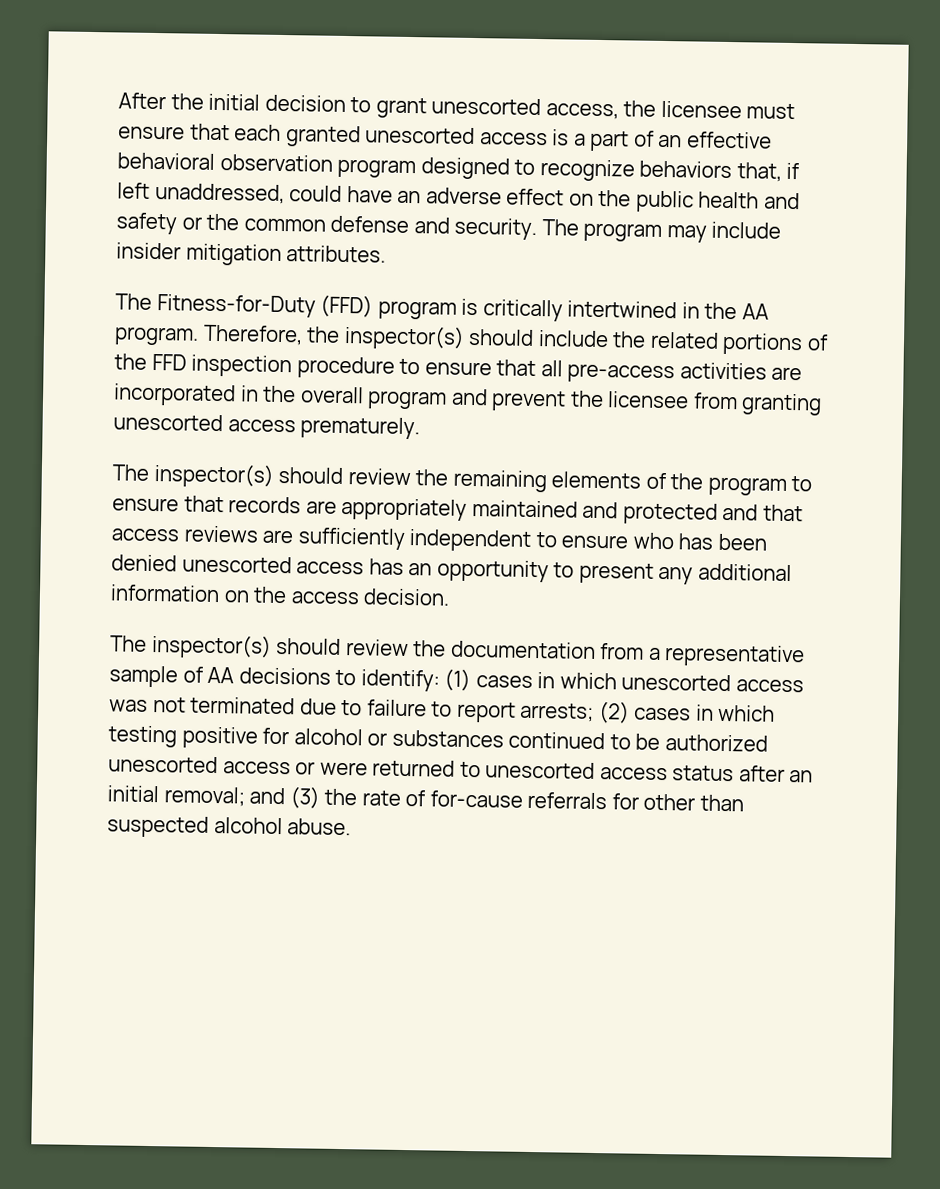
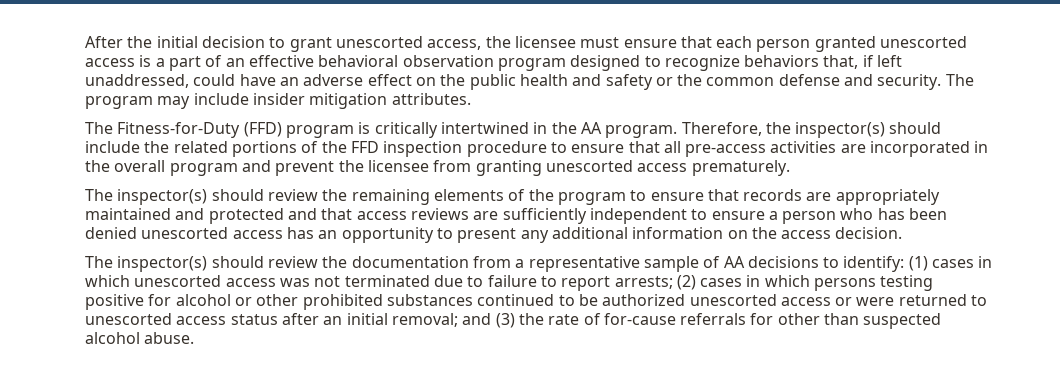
(282, 132) none -> [756,39,811,52] person
(629, 541) none -> [768,211,837,224] a person
(776, 713) none -> [814,278,877,291] persons
(388, 739) none -> [256,294,383,310] other prohibited

